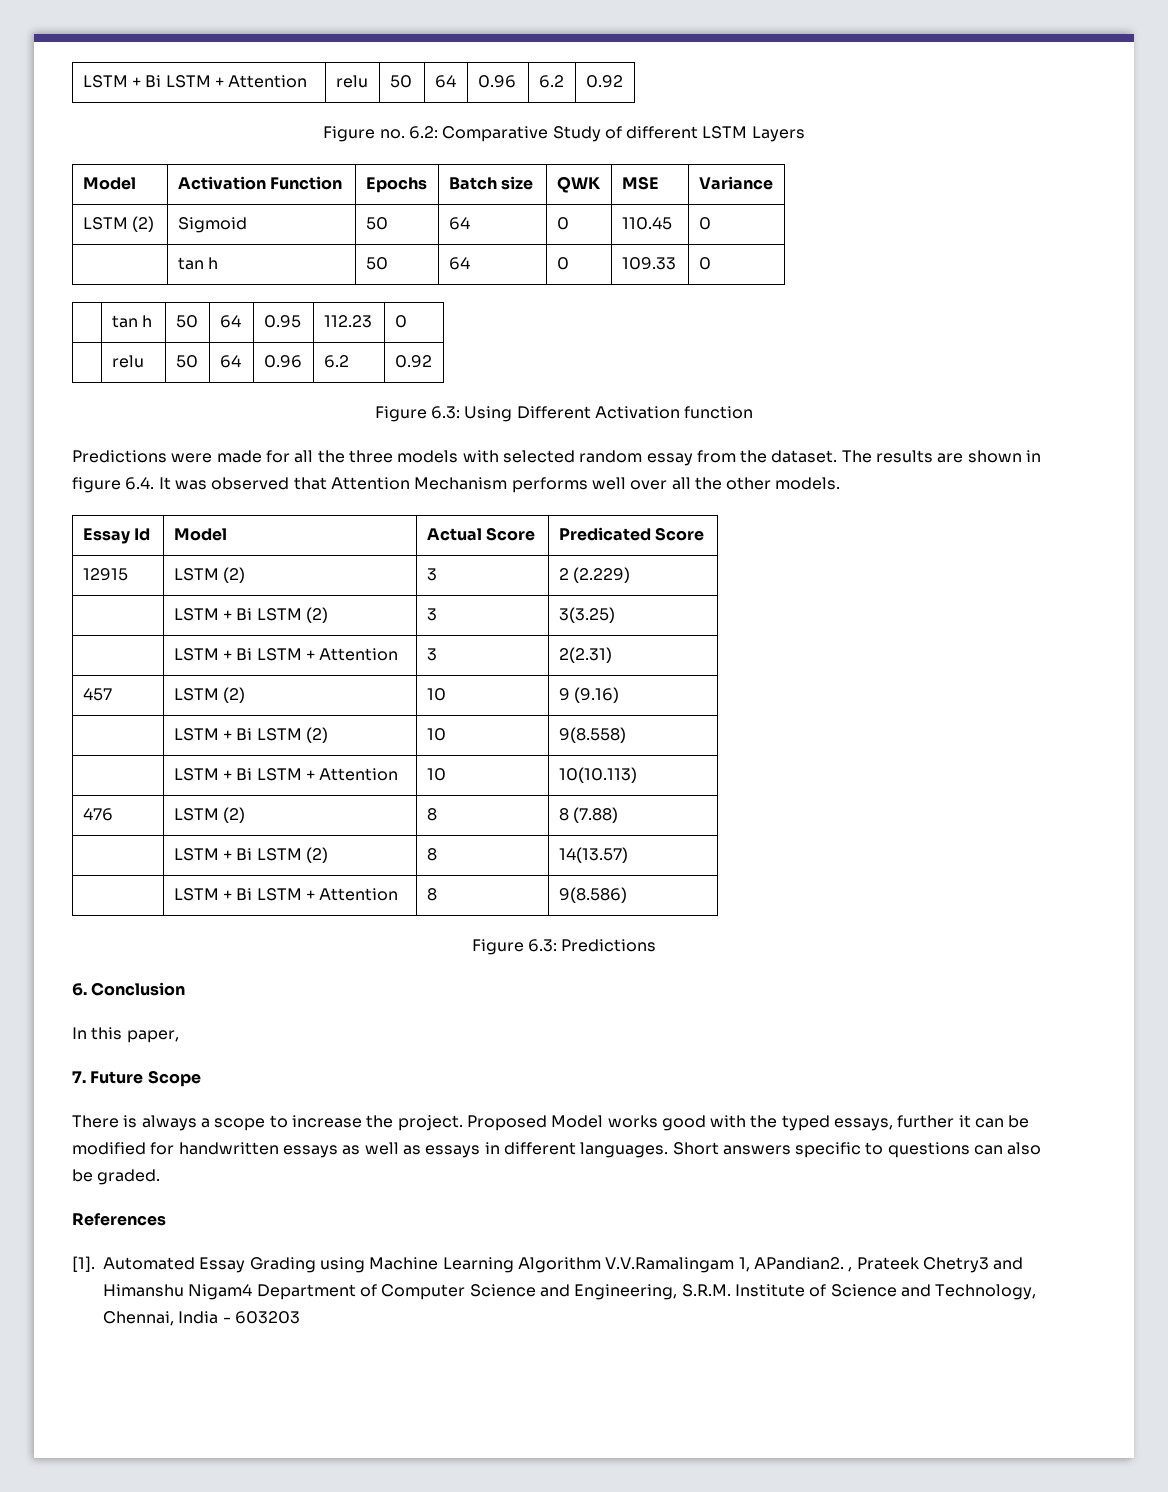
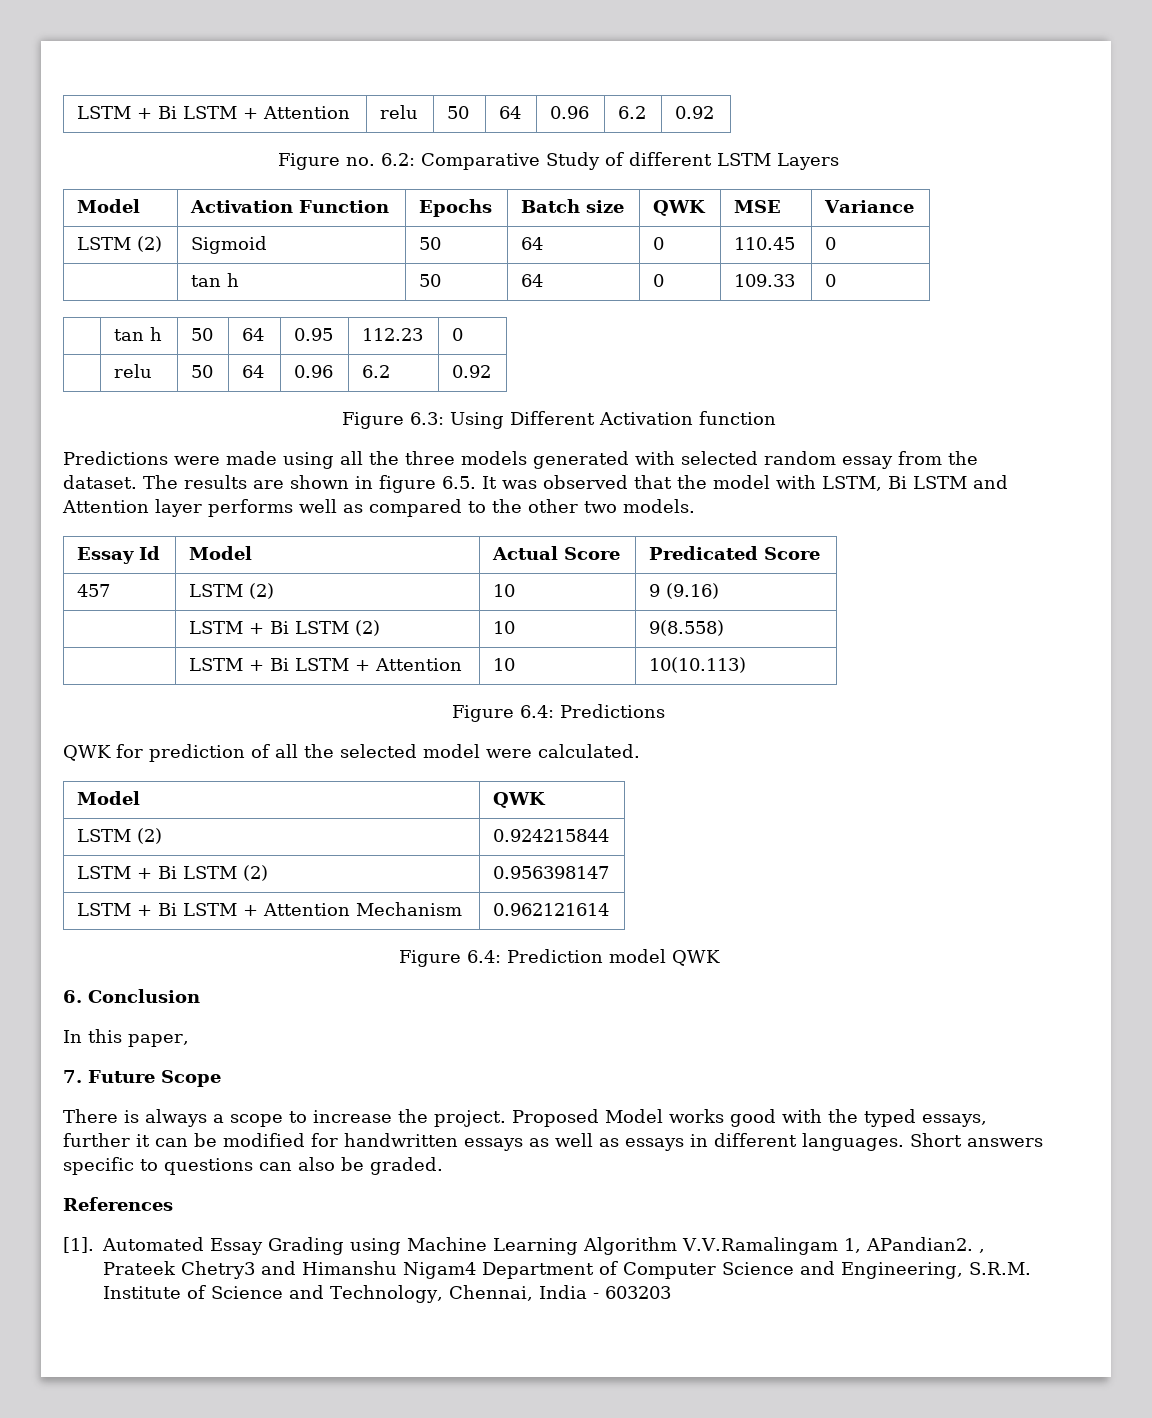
[265,450,290,463] for -> [283,452,334,469] using
(459, 456) none -> [533,451,629,469] generated
[125,477,155,490] 6.4. -> [442,476,476,489] 6.5.
[330,477,691,493] Attention Mechanism performs well over all -> [677,475,1008,491] [62,499,486,517] the model with LSTM, Bi LSTM and Attention layer performs well as compared to
(772, 483) none -> [584,501,617,513] two
[82,568,128,581] [173,567,246,583] [426,568,437,581] [558,567,631,583] [173,607,328,623] [426,608,437,621] [558,607,615,623] [173,648,399,661] [426,648,437,661] [558,647,612,663] // 12915 | LSTM (2) | 3 | 2 (2.229) // | LSTM + Bi LSTM (2) | 3 | 3(3.25) // | LSTM + Bi LSTM + Attention | 3 | 2(2.31) -> (821, 553) none
[82,808,113,821] [173,807,246,823] [426,808,437,821] [558,807,619,823] [173,847,328,863] [426,848,437,861] [558,847,628,863] [173,888,399,901] [426,888,437,901] [558,887,627,903] [471,939,657,955] // 476 | LSTM (2) | 8 | 8 (7.88) // | LSTM + Bi LSTM (2) | 8 | 14(13.57) // | LSTM + Bi LSTM + Attention | 8 | 9(8.586) // Figure 6.3: Predictions -> [452,704,665,722] [63,744,640,762] [77,791,141,805] [493,792,547,808] [77,828,163,844] [493,829,610,842] [77,865,269,881] [493,866,610,879] [77,902,463,916] [493,903,610,916] [398,949,720,967] // Figure 6.4: Predictions // QWK for prediction of all the selected model were calculated. // Model | QWK // LSTM (2) | 0.924215844 // LSTM + Bi LSTM (2) | 0.956398147 // LSTM + Bi LSTM + Attention Mechanism | 0.962121614 // Figure 6.4: Prediction model QWK

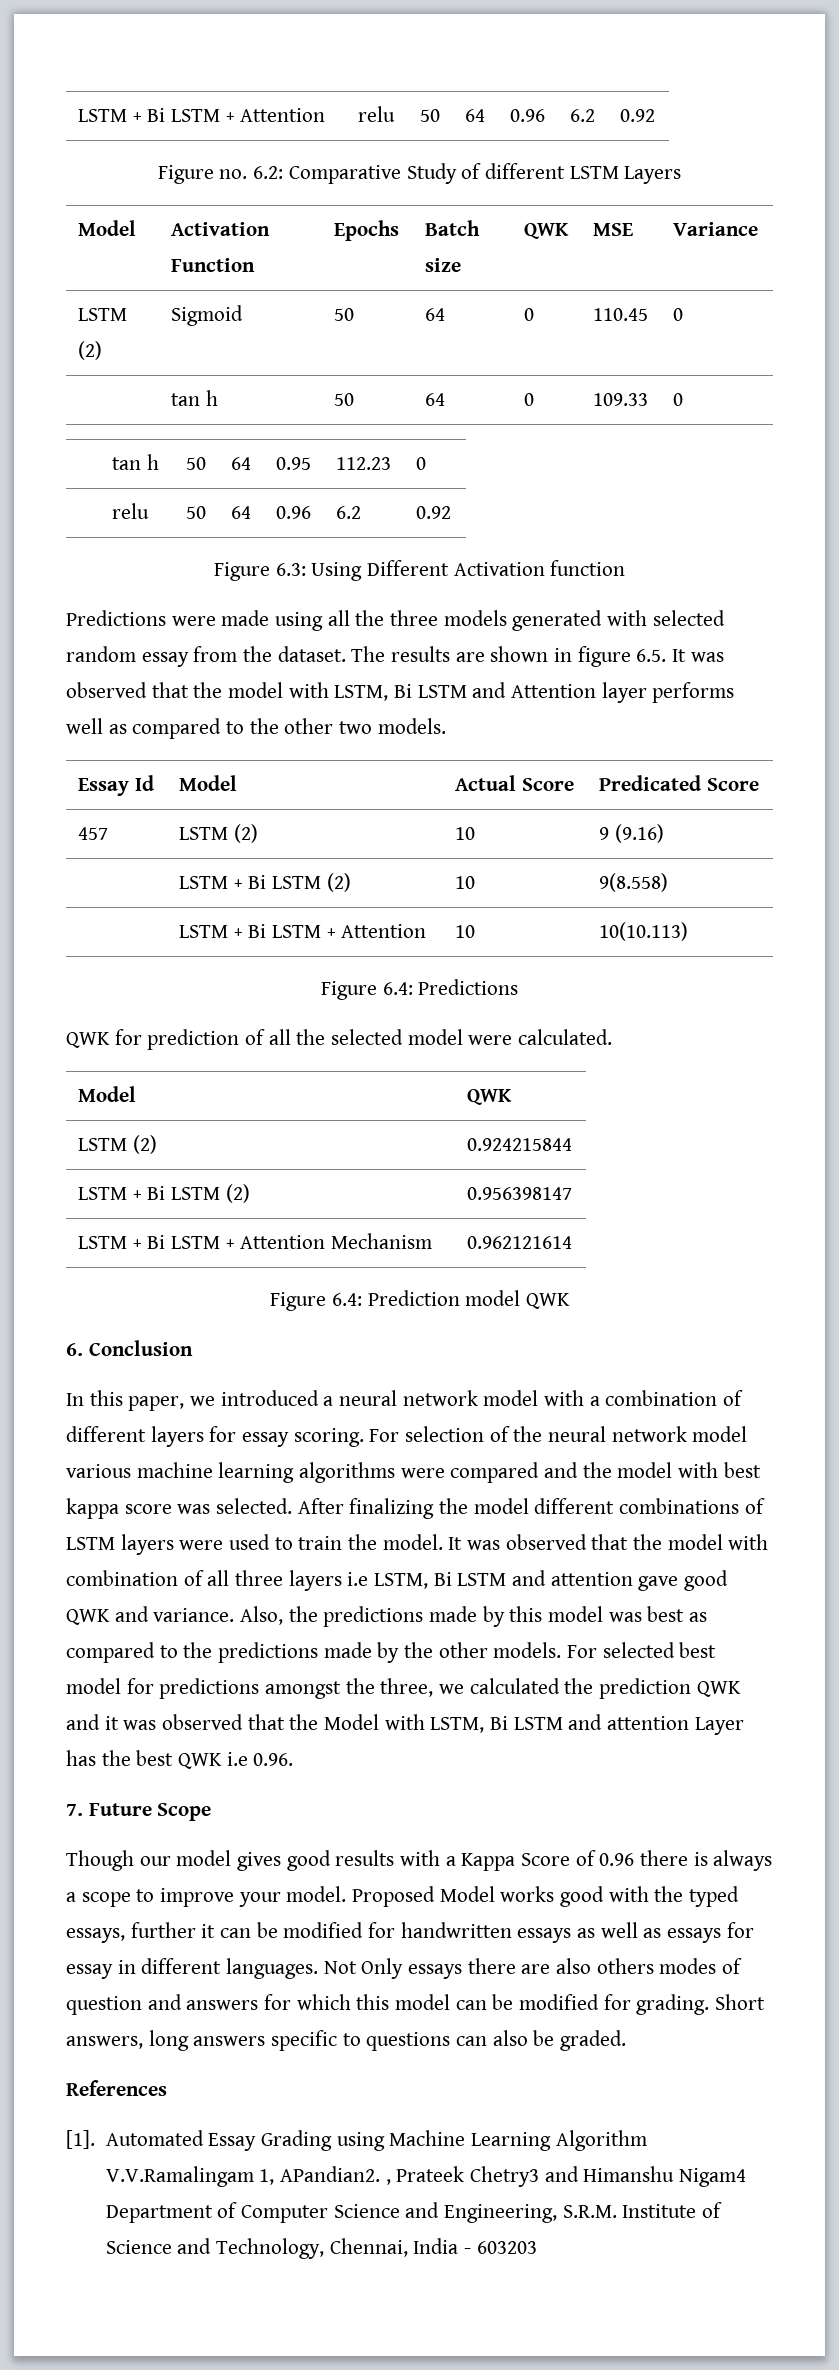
[63,1070,221,1087] [63,1109,118,1123] // 7. Future Scope // There -> [190,1390,744,1406] [66,1426,748,1447] [66,1462,761,1483] [66,1498,765,1519] [66,1534,769,1555] [66,1570,729,1591] [66,1606,708,1627] [66,1642,717,1663] [66,1678,741,1699] [66,1714,744,1735] [66,1750,294,1769] [66,1803,212,1821] [66,1850,689,1871] we introduced a neural network model with a combination of different layers for essay scoring. For selection of the neural network model various machine learning algorithms were compared and the model with best kappa score was selected. After finalizing the model different combinations of LSTM layers were used to train the model. It was observed that the model with combination of all three layers i.e LSTM, Bi LSTM and attention gave good QWK and variance. Also, the predictions made by this model was best as compared to the predictions made by the other models. For selected best model for predictions amongst the three, we calculated the prediction QWK and it was observed that the Model with LSTM, Bi LSTM and attention Layer has the best QWK i.e 0.96. // 7. Future Scope // Though our model gives good results with a Kappa Score of 0.96 there
[313,1109,506,1127] increase the project. -> [160,1886,347,1907] improve your model.
(684, 1144) none -> [726,1922,754,1938] [66,1964,113,1979] for essay
[910,1133,962,1147] Short -> [323,1958,743,1979] [66,1994,766,2015] [66,2030,189,2051] Not Only essays there are also others modes of question and answers for which this model can be modified for grading. Short answers, long

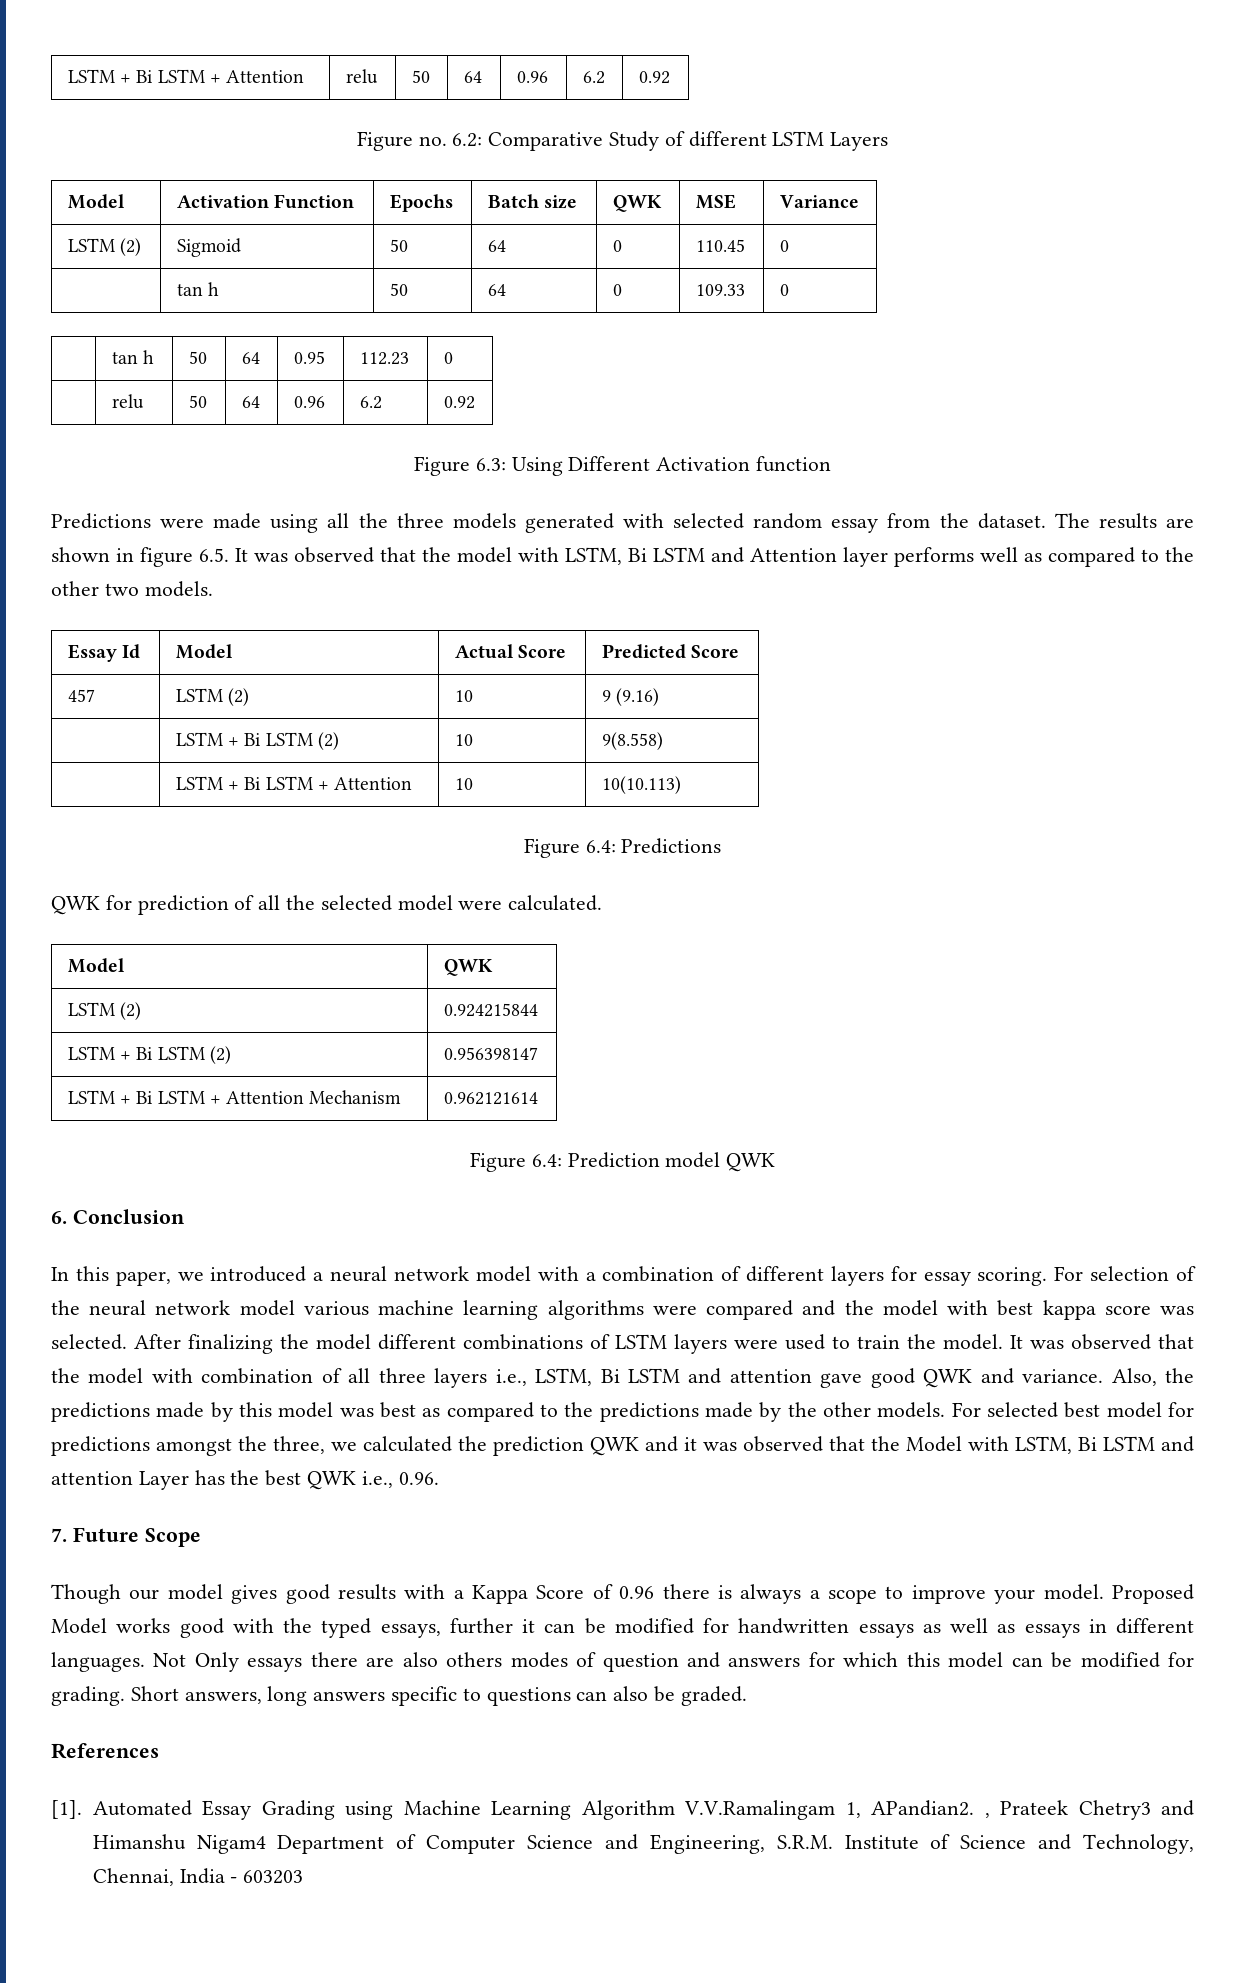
[599,775,702,791] Predicated -> [601,644,686,659] Predicted
[347,1572,369,1586] i.e -> [495,1369,527,1386] i.e.,
[226,1752,248,1766] i.e -> [361,1471,393,1488] i.e.,
[726,1922,754,1938] [66,1964,113,1979] for essay -> (1080, 1631) none

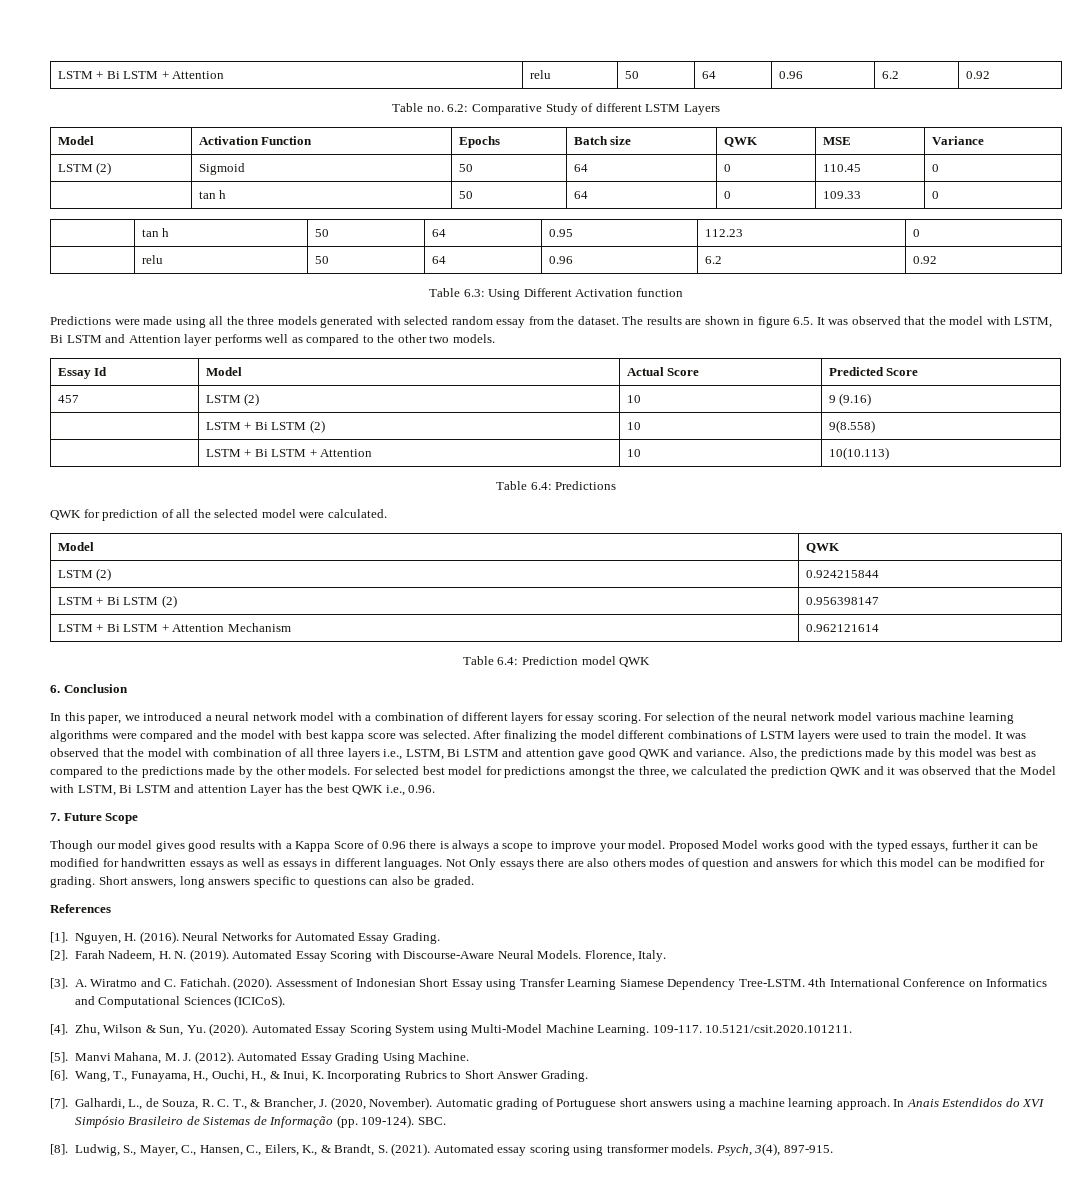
[356,131,413,151] Figure -> [392,103,424,112] Table
[413,456,470,476] Figure -> [429,288,461,297] Table
[523,838,580,858] Figure -> [495,481,527,490] Table
[469,1152,526,1172] Figure -> [462,656,494,665] Table
[92,1800,1194,1820] [92,1834,1195,1854] [92,1868,304,1886] Automated Essay Grading using Machine Learning Algorithm V.V.Ramalingam 1, APandian2. , Prateek Chetry3 and Himanshu Nigam4 Department of Computer Science and Engineering, S.R.M. Institute of Science and Technology, Chennai, India - 603203 -> [74,931,440,944] [50,949,667,962] [50,977,1048,990] [74,995,286,1008] [50,1023,853,1036] [50,1051,470,1064] [50,1070,588,1082] [50,1097,1045,1110] [74,1115,446,1128] [50,1143,833,1156] Nguyen, H. (2016). Neural Networks for Automated Essay Grading. // [2]. Farah Nadeem, H. N. (2019). Automated Essay Scoring with Discourse-Aware Neural Models. Florence, Italy. // [3]. A. Wiratmo and C. Fatichah. (2020). Assessment of Indonesian Short Essay using Transfer Learning Siamese Dependency Tree-LSTM. 4th International Conference on Informatics and Computational Sciences (ICICoS). // [4]. Zhu, Wilson & Sun, Yu. (2020). Automated Essay Scoring System using Multi-Model Machine Learning. 109-117. 10.5121/csit.2020.101211. // [5]. Manvi Mahana, M. J. (2012). Automated Essay Grading Using Machine. // [6]. Wang, T., Funayama, H., Ouchi, H., & Inui, K. Incorporating Rubrics to Short Answer Grading. // [7]. Galhardi, L., de Souza, R. C. T., & Brancher, J. (2020, November). Automatic grading of Portuguese short answers using a machine learning approach. In Anais Estendidos do XVI Simpósio Brasileiro de Sistemas de Informação (pp. 109-124). SBC. // [8]. Ludwig, S., Mayer, C., Hansen, C., Eilers, K., & Brandt, S. (2021). Automated essay scoring using transformer models. Psych, 3(4), 897-915.

